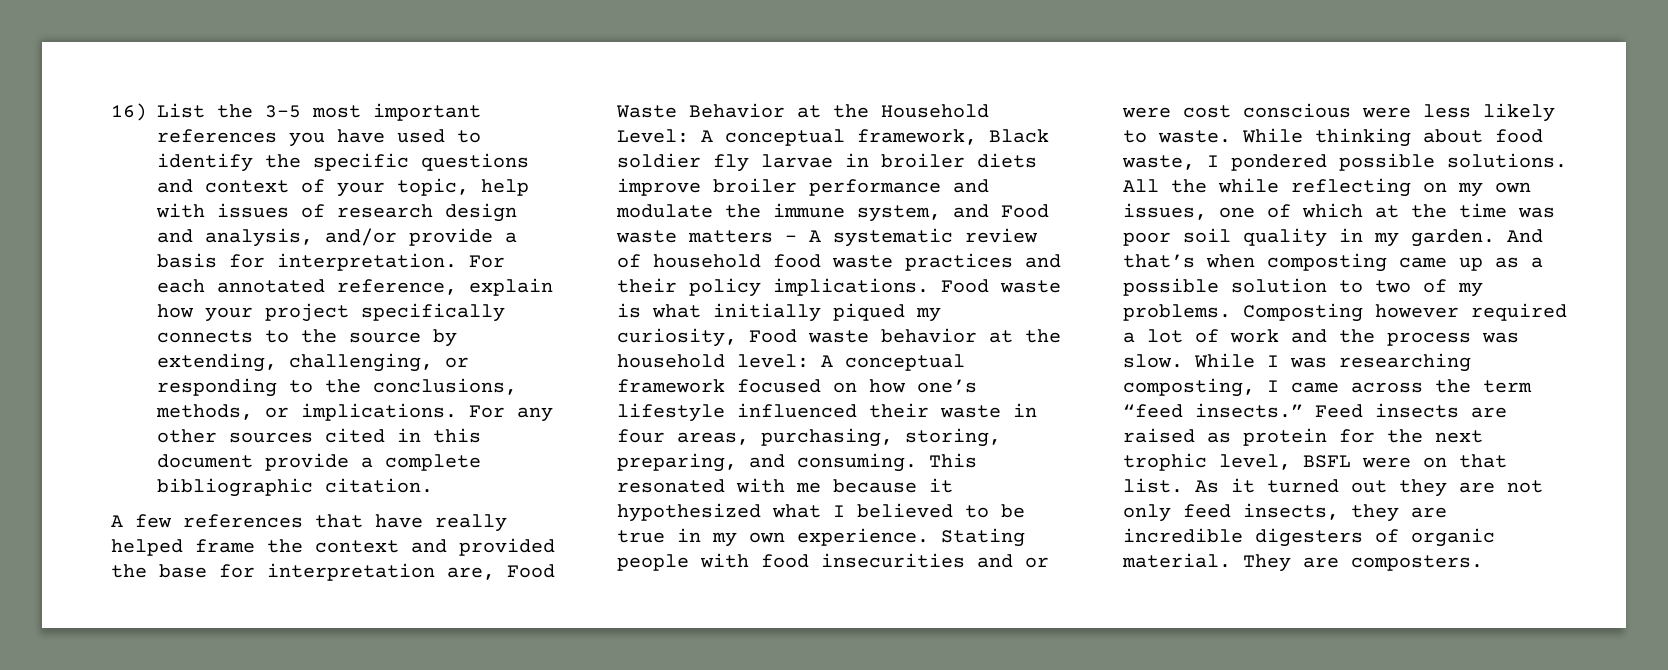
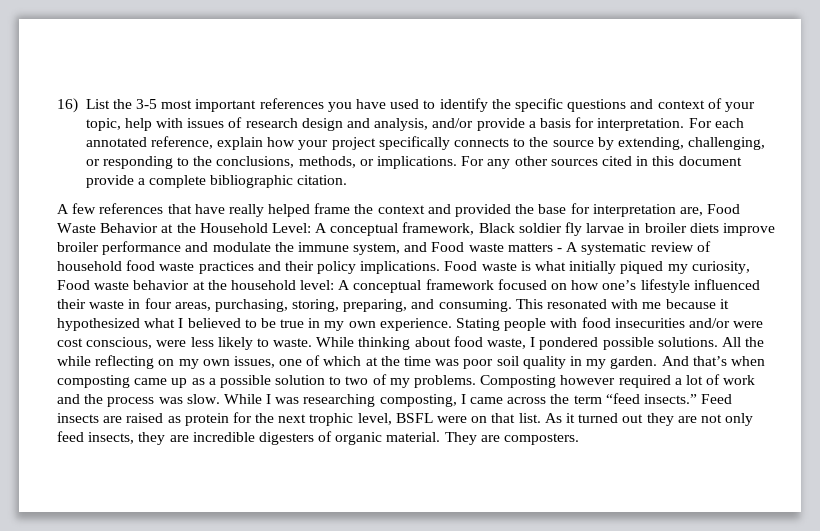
[977,554,1049,568] and or -> [688,318,730,328] and/or
[1243,103,1351,118] conscious -> [86,337,153,349] conscious,

